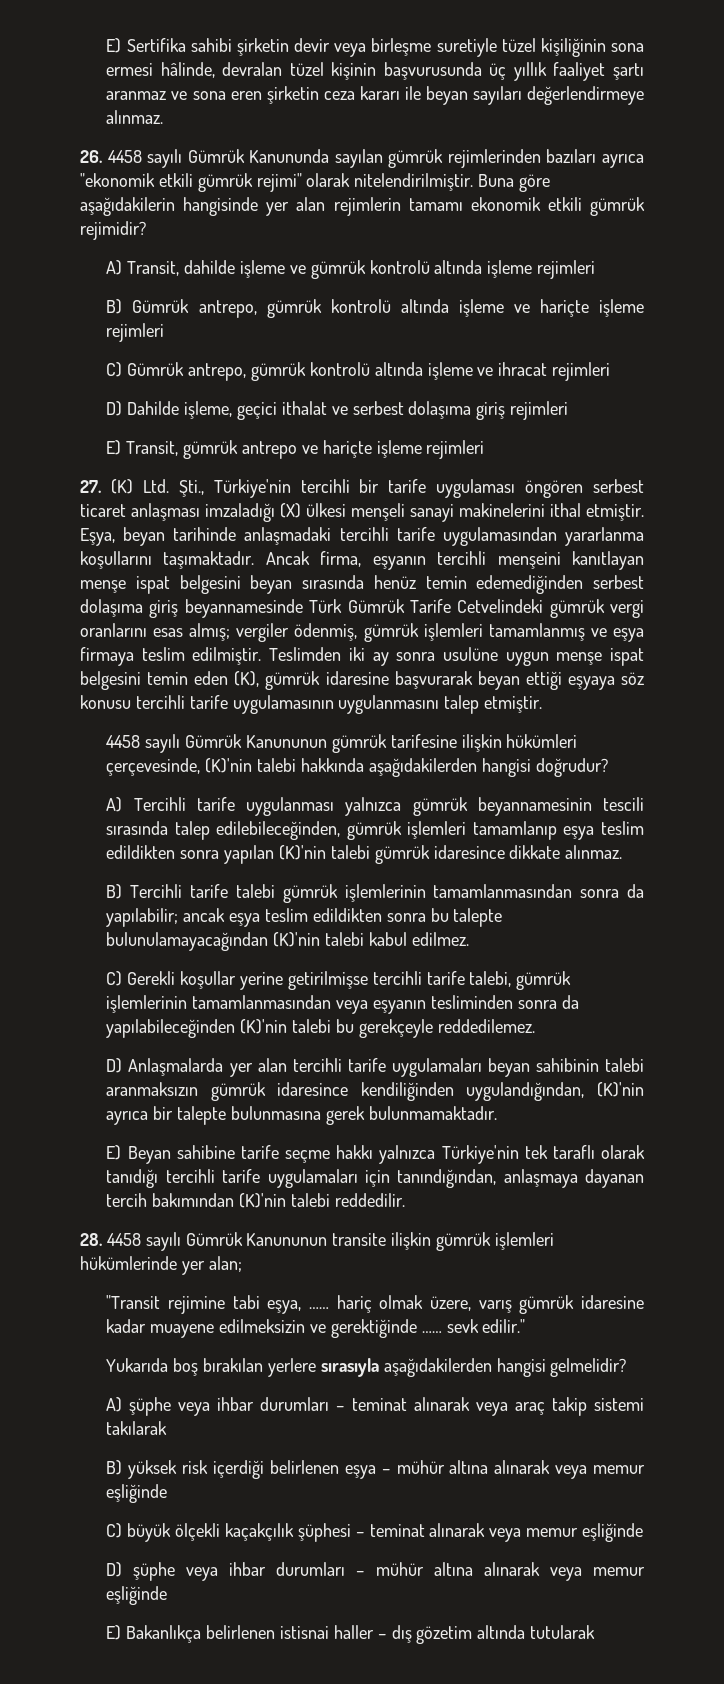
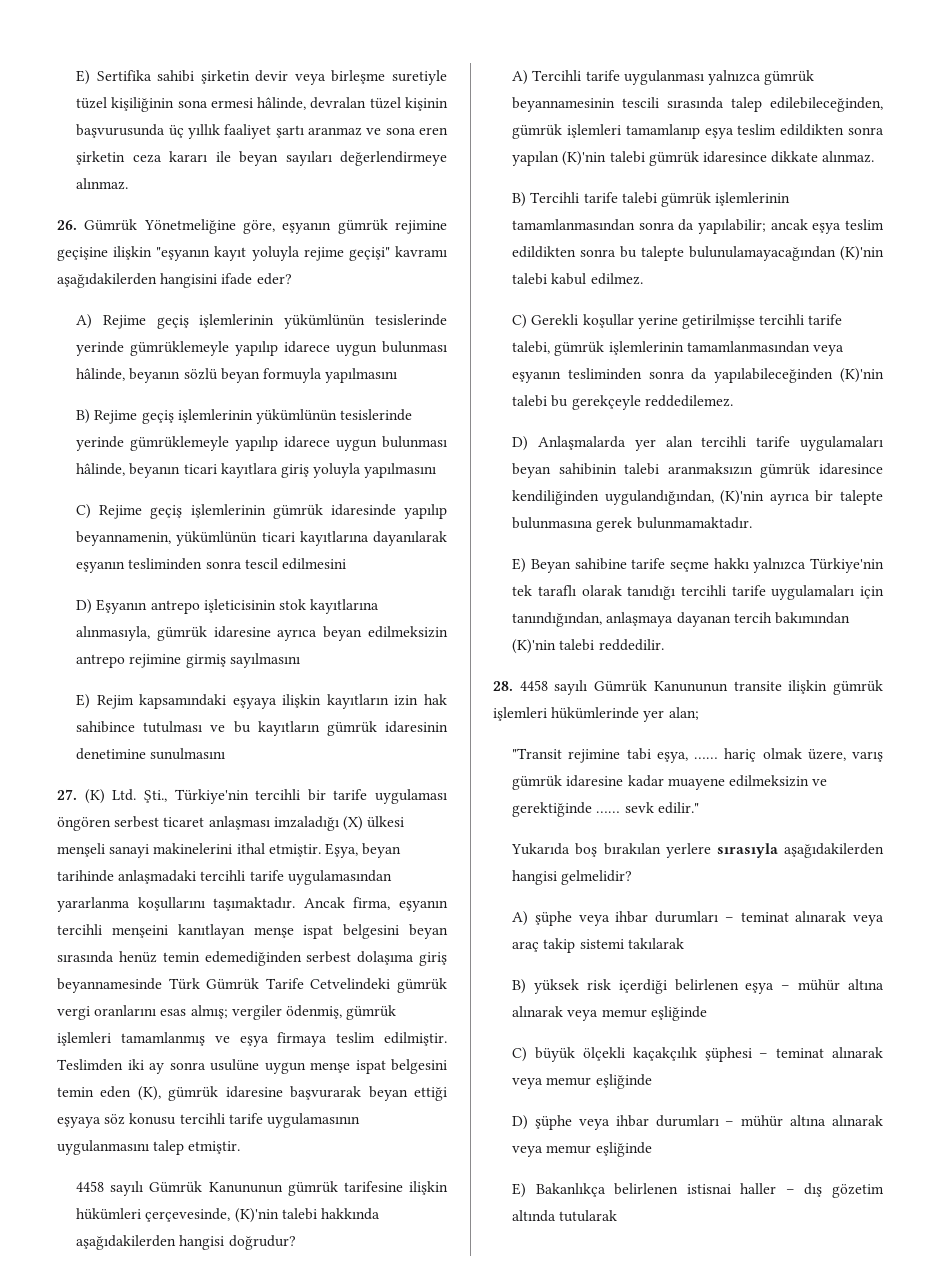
[107,149,644,168] [80,173,551,192] [80,197,645,216] [80,221,146,240] [106,260,596,279] [106,299,644,318] [106,323,165,342] [106,362,611,381] [106,401,569,420] [106,440,485,459] 4458 sayılı Gümrük Kanununda sayılan gümrük rejimlerinden bazıları ayrıca "ekonomik etkili gümrük rejimi" olarak nitelendirilmiştir. Buna göre aşağıdakilerin hangisinde yer alan rejimlerin tamamı ekonomik etkili gümrük rejimidir? // A) Transit, dahilde işleme ve gümrük kontrolü altında işleme rejimleri // B) Gümrük antrepo, gümrük kontrolü altında işleme ve hariçte işleme rejimleri // C) Gümrük antrepo, gümrük kontrolü altında işleme ve ihracat rejimleri // D) Dahilde işleme, geçici ithalat ve serbest dolaşıma giriş rejimleri // E) Transit, gümrük antrepo ve hariçte işleme rejimleri -> [84,219,447,234] [57,246,447,261] [57,273,292,288] [76,314,448,329] [76,341,448,356] [76,368,398,383] [76,409,413,424] [76,436,448,451] [76,463,437,478] [76,504,447,519] [76,531,447,546] [76,558,346,573] [76,599,380,614] [76,626,449,641] [76,653,300,668] [76,694,447,709] [76,721,448,736] [76,748,226,760] Gümrük Yönetmeliğine göre, eşyanın gümrük rejimine geçişine ilişkin "eşyanın kayıt yoluyla rejime geçişi" kavramı aşağıdakilerden hangisini ifade eder? // A) Rejime geçiş işlemlerinin yükümlünün tesislerinde yerinde gümrüklemeyle yapılıp idarece uygun bulunması hâlinde, beyanın sözlü beyan formuyla yapılmasını // B) Rejime geçiş işlemlerinin yükümlünün tesislerinde yerinde gümrüklemeyle yapılıp idarece uygun bulunması hâlinde, beyanın ticari kayıtlara giriş yoluyla yapılmasını // C) Rejime geçiş işlemlerinin gümrük idaresinde yapılıp beyannamenin, yükümlünün ticari kayıtlarına dayanılarak eşyanın tesliminden sonra tescil edilmesini // D) Eşyanın antrepo işleticisinin stok kayıtlarına alınmasıyla, gümrük idaresine ayrıca beyan edilmeksizin antrepo rejimine girmiş sayılmasını // E) Rejim kapsamındaki eşyaya ilişkin kayıtların izin hak sahibince tutulması ve bu kayıtların gümrük idaresinin denetimine sunulmasını

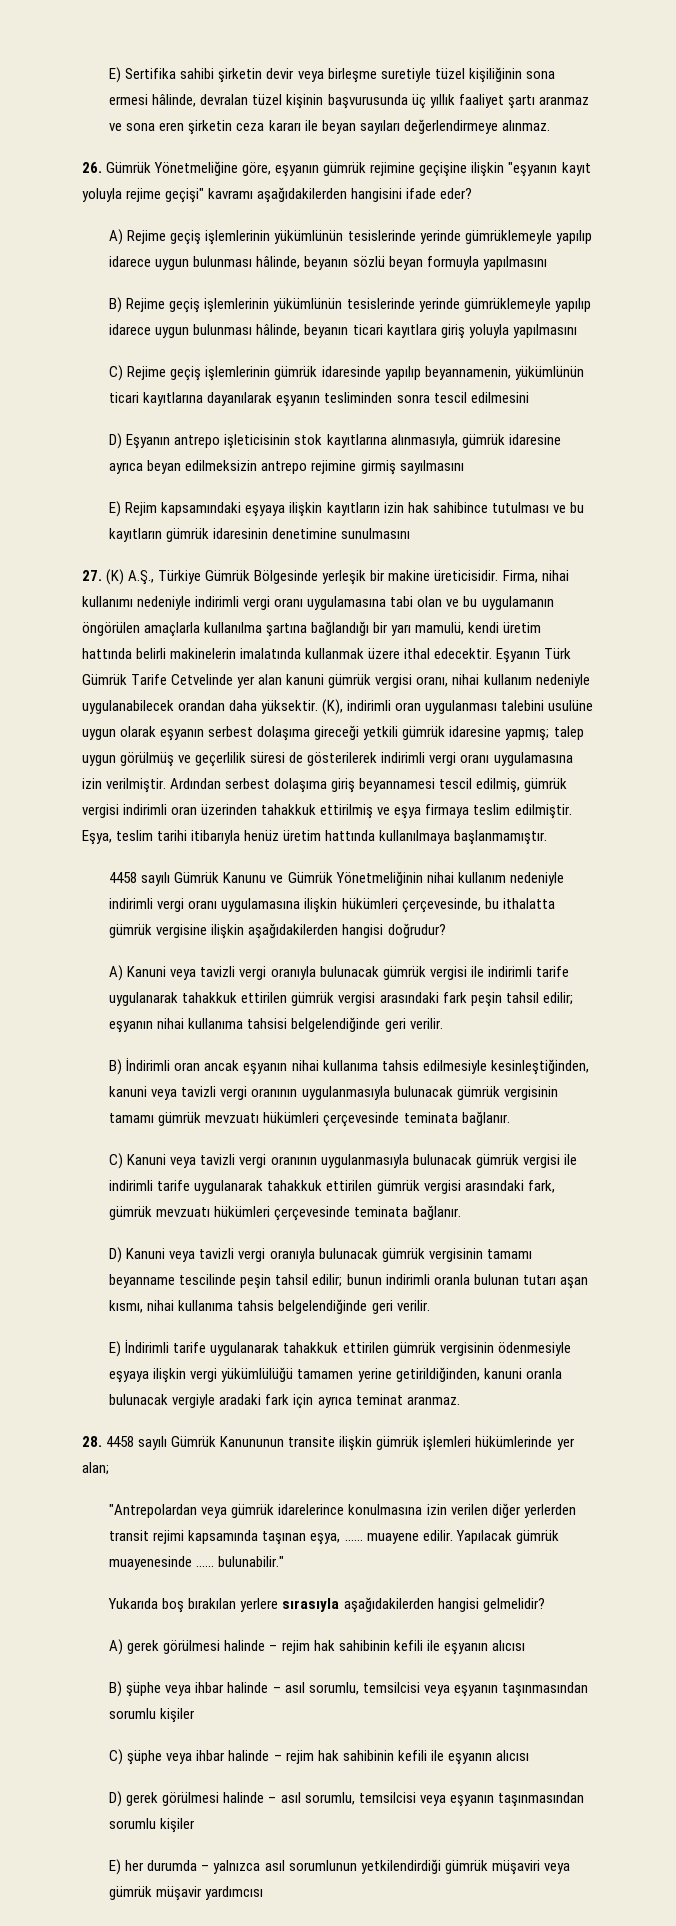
[112,789,447,804] [57,816,405,831] [57,843,402,858] [57,870,392,885] [57,897,448,912] [57,924,448,939] [57,951,447,966] [57,978,447,993] [57,1005,397,1020] [57,1032,205,1046] Ltd. Şti., Türkiye'nin tercihli bir tarife uygulaması öngören serbest ticaret anlaşması imzaladığı (X) ülkesi menşeli sanayi makinelerini ithal etmiştir. Eşya, beyan tarihinde anlaşmadaki tercihli tarife uygulamasından yararlanma koşullarını taşımaktadır. Ancak firma, eşyanın tercihli menşeini kanıtlayan menşe ispat belgesini beyan sırasında henüz temin edemediğinden serbest dolaşıma giriş beyannamesinde Türk Gümrük Tarife Cetvelindeki gümrük vergi oranlarını esas almış; vergiler ödenmiş, gümrük işlemleri tamamlanmış -> [128,570,569,585] [82,596,554,610] [82,621,542,637] [82,648,572,663] [82,674,590,688] [82,699,594,715] [82,725,584,741] [82,752,573,767] [82,778,568,793] [82,804,374,819] A.Ş., Türkiye Gümrük Bölgesinde yerleşik bir makine üreticisidir. Firma, nihai kullanımı nedeniyle indirimli vergi oranı uygulamasına tabi olan ve bu uygulamanın öngörülen amaçlarla kullanılma şartına bağlandığı bir yarı mamulü, kendi üretim hattında belirli makinelerin imalatında kullanmak üzere ithal edecektir. Eşyanın Türk Gümrük Tarife Cetvelinde yer alan kanuni gümrük vergisi oranı, nihai kullanım nedeniyle uygulanabilecek orandan daha yüksektir. (K), indirimli oran uygulanması talebini usulüne uygun olarak eşyanın serbest dolaşıma gireceği yetkili gümrük idaresine yapmış; talep uygun görülmüş ve geçerlilik süresi de gösterilerek indirimli vergi oranı uygulamasına izin verilmiştir. Ardından serbest dolaşıma giriş beyannamesi tescil edilmiş, gümrük vergisi indirimli oran üzerinden tahakkuk ettirilmiş
[57,1059,447,1074] [57,1086,447,1101] [57,1113,360,1128] [57,1140,241,1155] [76,1181,448,1196] [76,1208,380,1223] [76,1235,296,1250] [512,70,815,85] [512,97,883,112] [512,124,884,139] [512,151,875,166] [512,192,791,207] [512,219,884,234] [512,246,884,261] [512,273,643,285] [512,314,843,329] [512,341,844,356] [512,368,884,383] [512,395,733,410] [512,436,883,451] [512,463,883,478] [512,490,883,505] [512,517,752,532] [512,558,884,573] [512,585,884,600] [512,612,850,627] [512,639,664,654] Teslimden iki ay sonra usulüne uygun menşe ispat belgesini temin eden (K), gümrük idaresine başvurarak beyan ettiği eşyaya söz konusu tercihli tarife uygulamasının uygulanmasını talep etmiştir. // 4458 sayılı Gümrük Kanununun gümrük tarifesine ilişkin hükümleri çerçevesinde, (K)'nin talebi hakkında aşağıdakilerden hangisi doğrudur? // A) Tercihli tarife uygulanması yalnızca gümrük beyannamesinin tescili sırasında talep edilebileceğinden, gümrük işlemleri tamamlanıp eşya teslim edildikten sonra yapılan (K)'nin talebi gümrük idaresince dikkate alınmaz. // B) Tercihli tarife talebi gümrük işlemlerinin tamamlanmasından sonra da yapılabilir; ancak eşya teslim edildikten sonra bu talepte bulunulamayacağından (K)'nin talebi kabul edilmez. // C) Gerekli koşullar yerine getirilmişse tercihli tarife talebi, gümrük işlemlerinin tamamlanmasından veya eşyanın tesliminden sonra da yapılabileceğinden (K)'nin talebi bu gerekçeyle reddedilemez. // D) Anlaşmalarda yer alan tercihli tarife uygulamaları beyan sahibinin talebi aranmaksızın gümrük idaresince kendiliğinden uygulandığından, (K)'nin ayrıca bir talepte bulunmasına gerek bulunmamaktadır. // E) Beyan sahibine tarife seçme hakkı yalnızca Türkiye'nin tek taraflı olarak tanıdığı tercihli tarife uygulamaları için tanındığından, anlaşmaya dayanan tercih bakımından (K)'nin talebi reddedilir. -> [82,830,548,845] [109,871,564,886] [109,898,555,913] [109,923,446,939] [109,965,569,981] [109,992,573,1007] [109,1017,443,1033] [109,1057,589,1075] [109,1086,558,1100] [109,1111,510,1127] [109,1153,577,1169] [109,1180,555,1194] [109,1205,461,1221] [109,1247,532,1263] [109,1274,588,1289] [109,1299,430,1314] [109,1339,571,1357] [109,1367,562,1383] [109,1394,460,1409] Eşya, teslim tarihi itibarıyla henüz üretim hattında kullanılmaya başlanmamıştır. // 4458 sayılı Gümrük Kanunu ve Gümrük Yönetmeliğinin nihai kullanım nedeniyle indirimli vergi oranı uygulamasına ilişkin hükümleri çerçevesinde, bu ithalatta gümrük vergisine ilişkin aşağıdakilerden hangisi doğrudur? // A) Kanuni veya tavizli vergi oranıyla bulunacak gümrük vergisi ile indirimli tarife uygulanarak tahakkuk ettirilen gümrük vergisi arasındaki fark peşin tahsil edilir; eşyanın nihai kullanıma tahsisi belgelendiğinde geri verilir. // B) İndirimli oran ancak eşyanın nihai kullanıma tahsis edilmesiyle kesinleştiğinden, kanuni veya tavizli vergi oranının uygulanmasıyla bulunacak gümrük vergisinin tamamı gümrük mevzuatı hükümleri çerçevesinde teminata bağlanır. // C) Kanuni veya tavizli vergi oranının uygulanmasıyla bulunacak gümrük vergisi ile indirimli tarife uygulanarak tahakkuk ettirilen gümrük vergisi arasındaki fark, gümrük mevzuatı hükümleri çerçevesinde teminata bağlanır. // D) Kanuni veya tavizli vergi oranıyla bulunacak gümrük vergisinin tamamı beyanname tescilinde peşin tahsil edilir; bunun indirimli oranla bulunan tutarı aşan kısmı, nihai kullanıma tahsis belgelendiğinde geri verilir. // E) İndirimli tarife uygulanarak tahakkuk ettirilen gümrük vergisinin ödenmesiyle eşyaya ilişkin vergi yükümlülüğü tamamen yerine getirildiğinden, kanuni oranla bulunacak vergiyle aradaki fark için ayrıca teminat aranmaz.
[512,748,883,763] [512,775,828,790] [512,802,699,817] "Transit rejimine tabi eşya, …… hariç olmak üzere, varış gümrük idaresine kadar muayene edilmeksizin ve gerektiğinde …… sevk edilir." -> [109,1503,576,1518] [109,1530,559,1545] [109,1556,285,1570] "Antrepolardan veya gümrük idarelerince konulmasına izin verilen diğer yerlerden transit rejimi kapsamında taşınan eşya, …… muayene edilir. Yapılacak gümrük muayenesinde …… bulunabilir."
[534,911,884,926] [512,938,684,953] [512,979,884,994] [512,1006,707,1021] [512,1047,883,1062] [512,1074,652,1089] [512,1115,883,1130] [512,1142,652,1157] [512,1183,884,1198] [512,1210,618,1222] şüphe veya ihbar durumları – teminat alınarak veya araç takip sistemi takılarak // B) yüksek risk içerdiği belirlenen eşya – mühür altına alınarak veya memur eşliğinde // C) büyük ölçekli kaçakçılık şüphesi – teminat alınarak veya memur eşliğinde // D) şüphe veya ihbar durumları – mühür altına alınarak veya memur eşliğinde // E) Bakanlıkça belirlenen istisnai haller – dış gözetim altında tutularak -> [127,1640,525,1655] [109,1681,588,1697] [109,1708,196,1723] [109,1749,529,1765] [109,1791,584,1807] [109,1818,196,1833] [109,1859,570,1875] [109,1886,264,1901] gerek görülmesi halinde – rejim hak sahibinin kefili ile eşyanın alıcısı // B) şüphe veya ihbar halinde – asıl sorumlu, temsilcisi veya eşyanın taşınmasından sorumlu kişiler // C) şüphe veya ihbar halinde – rejim hak sahibinin kefili ile eşyanın alıcısı // D) gerek görülmesi halinde – asıl sorumlu, temsilcisi veya eşyanın taşınmasından sorumlu kişiler // E) her durumda – yalnızca asıl sorumlunun yetkilendirdiği gümrük müşaviri veya gümrük müşavir yardımcısı

